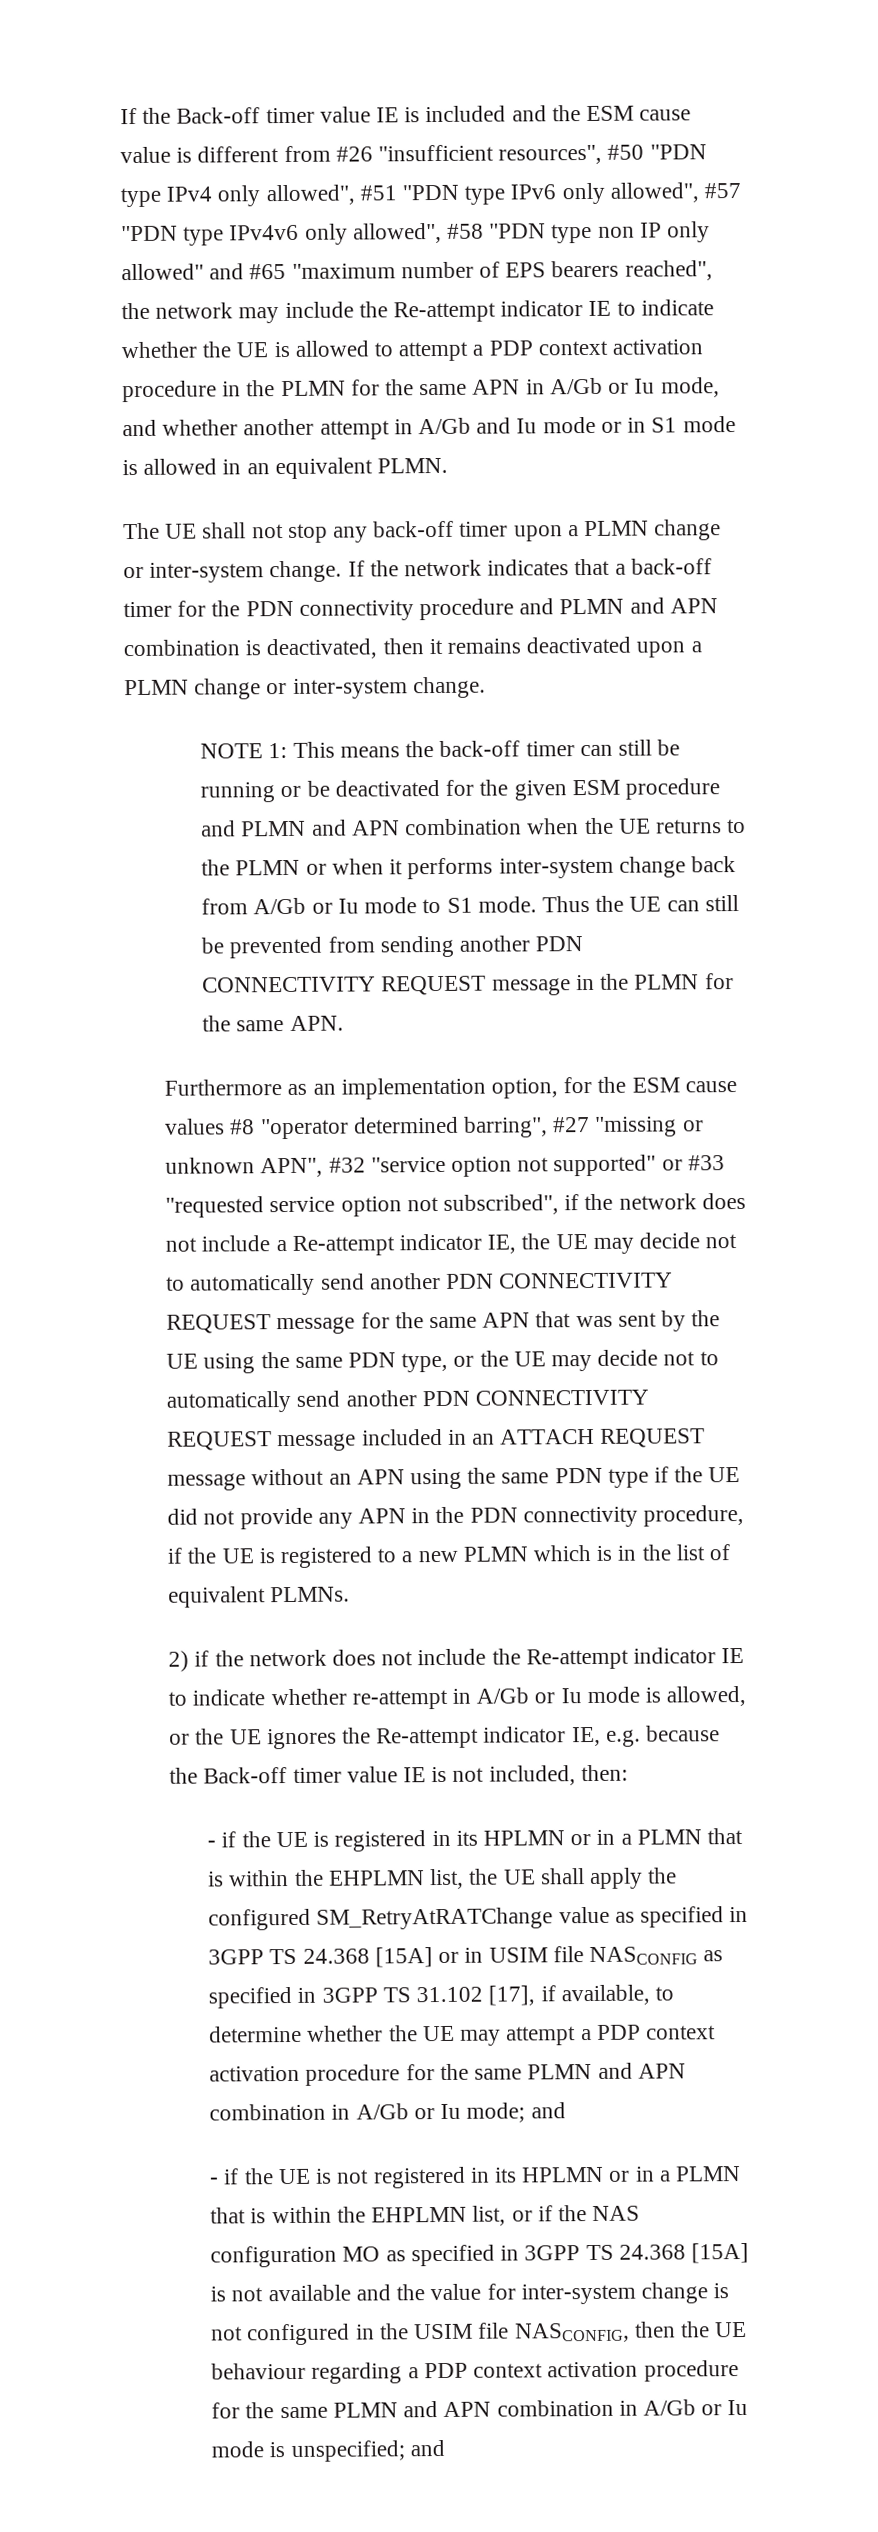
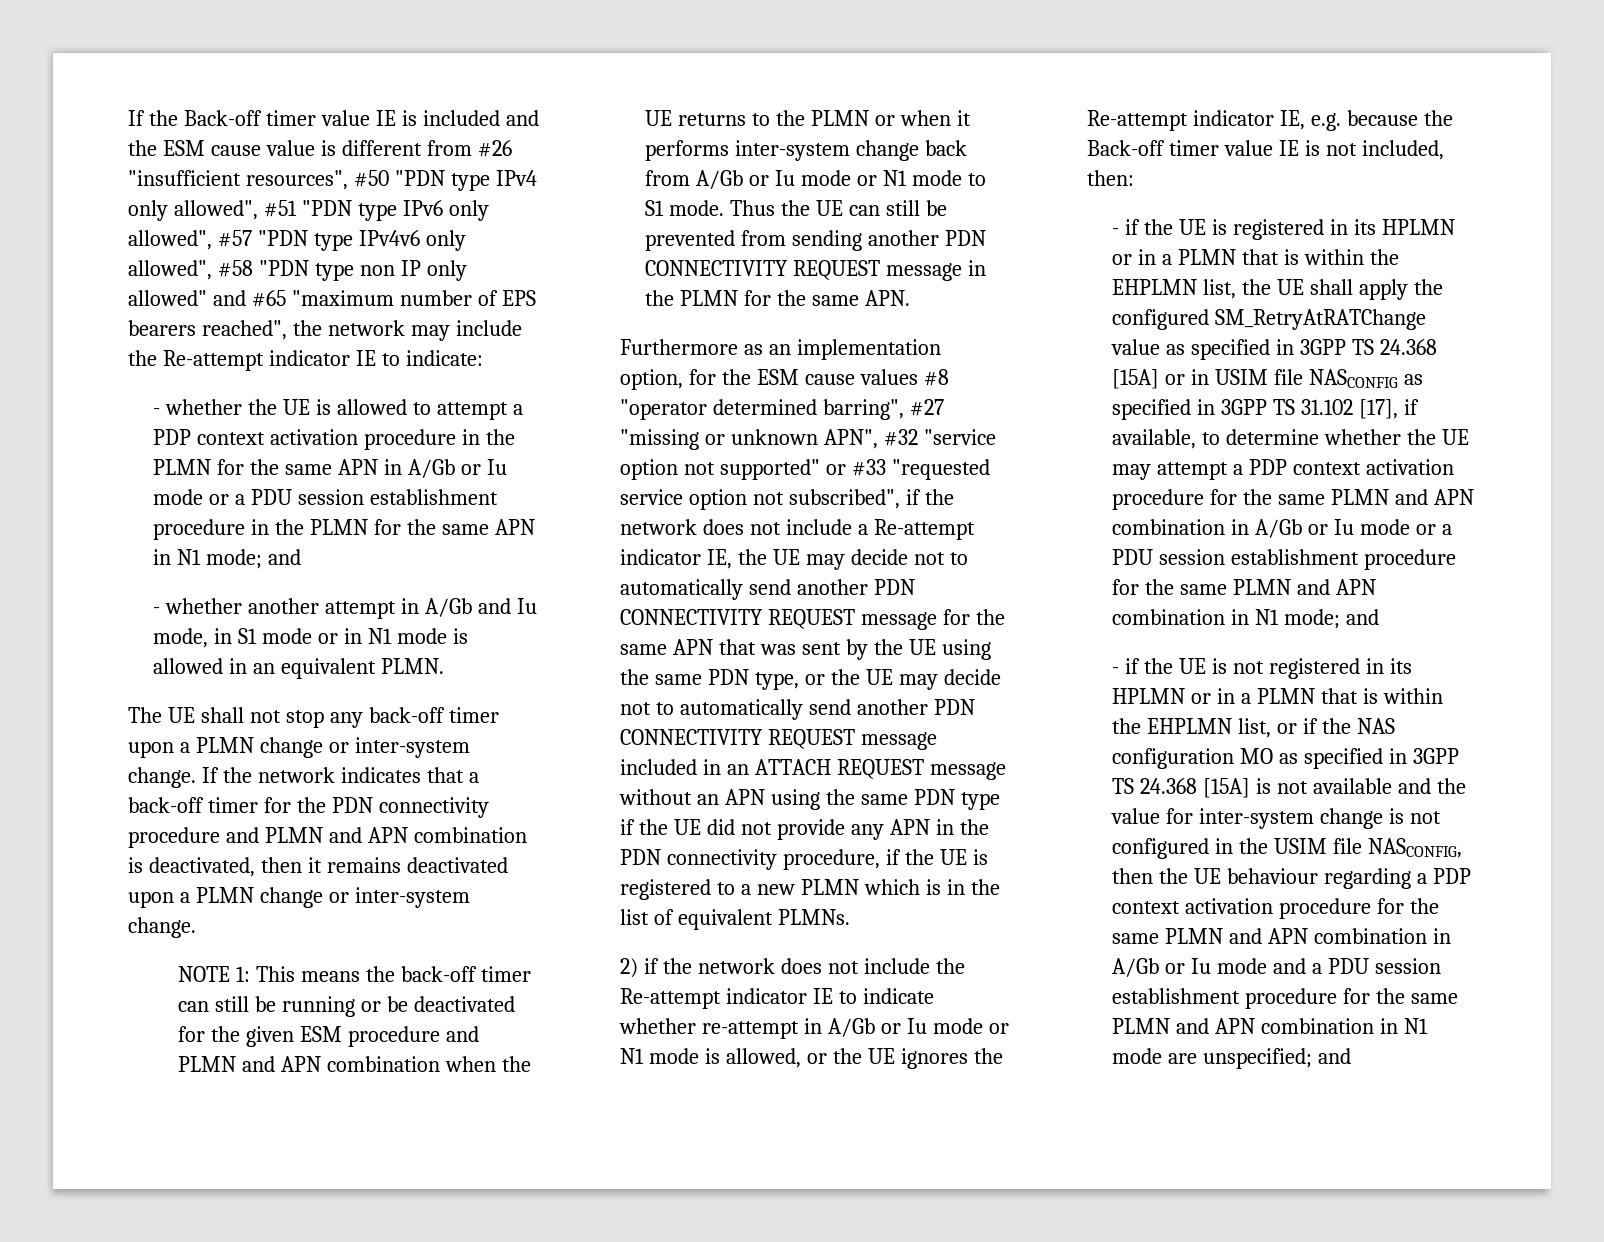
[640,299,714,316] indicate -> [405,350,483,366] [153,408,161,415] indicate: // -
[660,377,720,398] [122,419,157,437] mode, and -> [153,489,498,505] [153,519,535,540] [153,549,301,569] [153,607,161,614] mode or a PDU session establishment procedure in the PLMN for the same APN in N1 mode; and // -
(538, 426) none -> [153,628,257,648] mode, in S1
[651,417,678,433] S1 -> [367,628,392,644] N1
(418, 905) none -> [856,170,962,186] or N1 mode
(640, 1695) none -> [988,1023,1009,1034] [620,1048,700,1064] or N1 mode
(462, 2111) none -> [1359,519,1452,535] [1112,549,1456,570] [1112,579,1376,595] [1112,609,1280,625] mode or a PDU session establishment procedure for the same PLMN and APN combination in N1
[269,2442,286,2458] is -> [1272,958,1441,974] [1112,988,1458,1009] [1112,1018,1428,1034] [1112,1048,1198,1064] and a PDU session establishment procedure for the same PLMN and APN combination in N1 mode are

